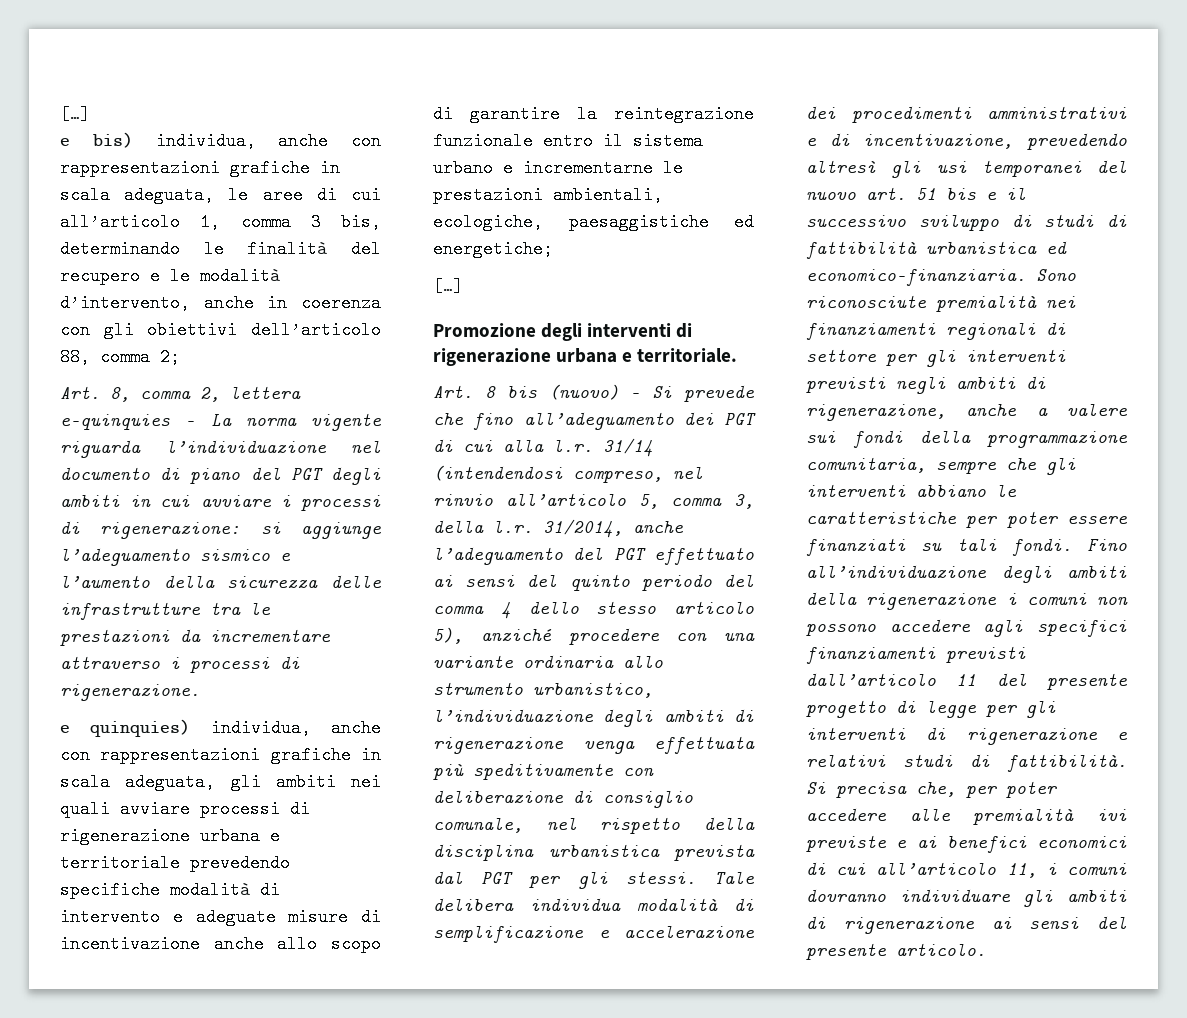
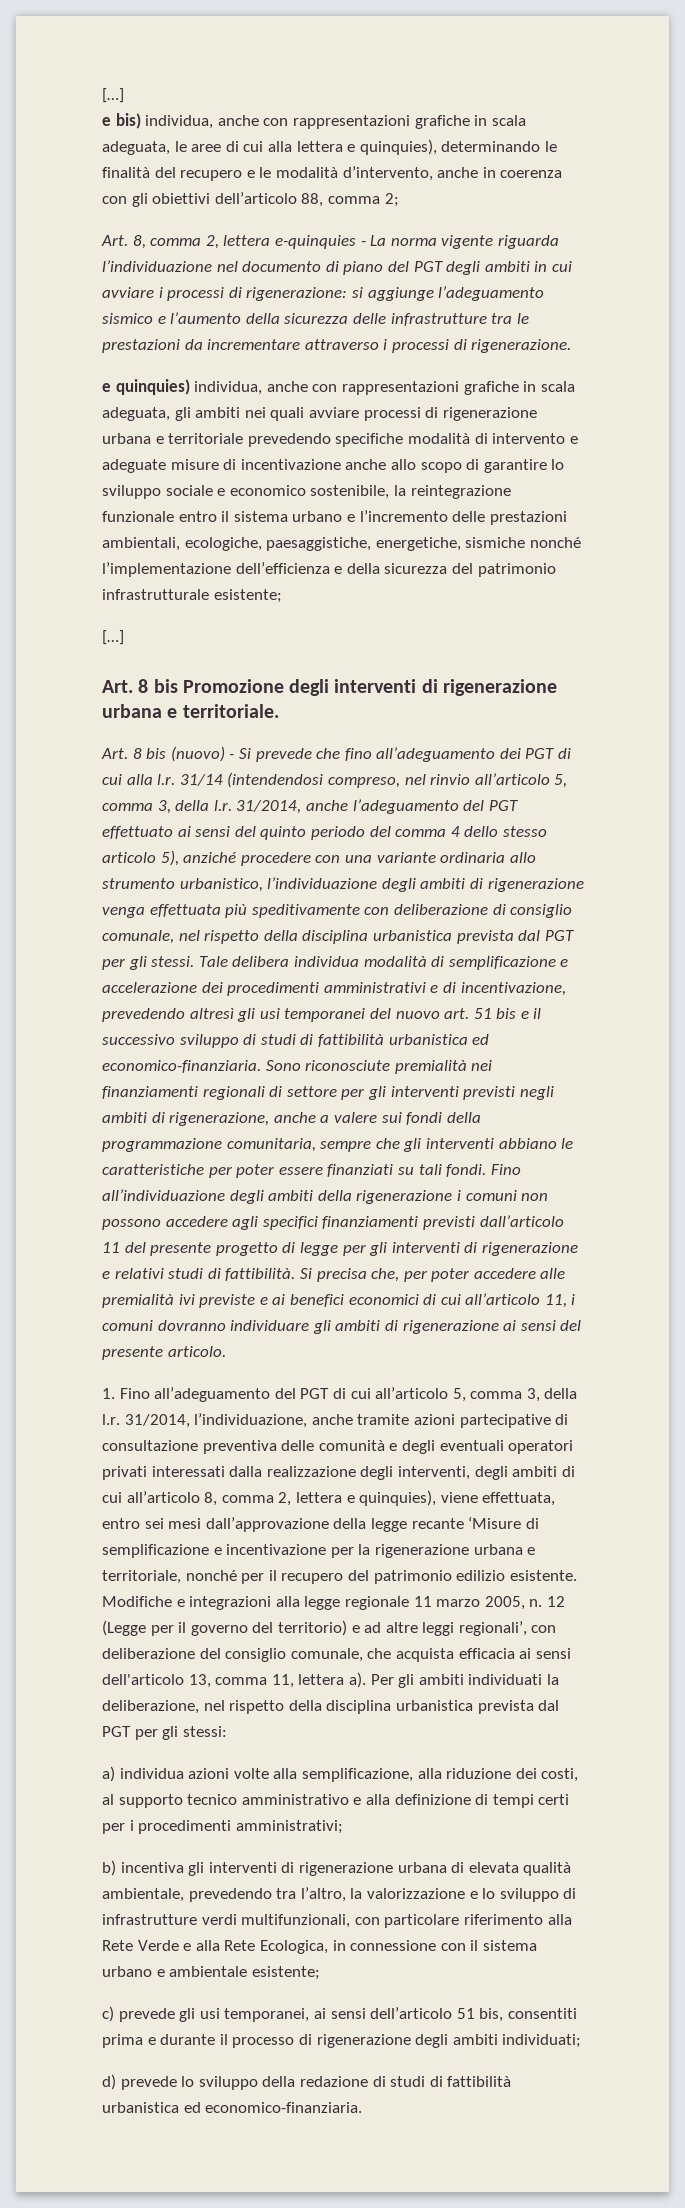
[60,213,381,231] all’articolo 1, comma 3 bis, -> [267,139,437,155] alla lettera e quinquies),
(560, 114) none -> [551,459,565,470] [102,485,390,499] lo sviluppo sociale e economico sostenibile,
[523,159,683,177] incrementarne le -> [359,510,486,522] l’incremento delle
[568,213,754,231] [433,240,553,258] [433,277,463,295] paesaggistiche ed energetiche; // […] // -> [266,537,581,551] [102,562,556,577] [102,589,282,603] [102,630,124,645] [102,679,178,693] paesaggistiche, energetiche, sismiche nonché l’implementazione dell’efficienza e della sicurezza del patrimonio infrastrutturale esistente; // […] // Art. 8 bis
(986, 949) none -> [102,1387,578,1402] [102,1413,569,1428] [102,1440,574,1454] [102,1466,575,1480] [102,1490,556,1506] [102,1516,539,1532] [102,1544,536,1558] [102,1570,577,1584] [102,1596,565,1610] [102,1620,557,1636] [102,1648,571,1662] [102,1672,559,1688] [102,1700,560,1714] [102,1726,227,1740] [102,1766,579,1782] [102,1794,570,1808] [102,1820,343,1834] [102,1860,572,1876] [102,1887,577,1902] [102,1914,572,1928] [102,1940,537,1954] [102,1966,320,1980] [102,2006,577,2022] [102,2034,582,2048] [102,2074,512,2090] [102,2102,363,2113] // 1. Fino all’adeguamento del PGT di cui all’articolo 5, comma 3, della l.r. 31/2014, l’individuazione, anche tramite azioni partecipative di consultazione preventiva delle comunità e degli eventuali operatori privati interessati dalla realizzazione degli interventi, degli ambiti di cui all’articolo 8, comma 2, lettera e quinquies), viene effettuata, entro sei mesi dall’approvazione della legge recante ‘Misure di semplificazione e incentivazione per la rigenerazione urbana e territoriale, nonché per il recupero del patrimonio edilizio esistente. Modifiche e integrazioni alla legge regionale 11 marzo 2005, n. 12 (Legge per il governo del territorio) e ad altre leggi regionali’, con deliberazione del consiglio comunale, che acquista efficacia ai sensi dell'articolo 13, comma 11, lettera a). Per gli ambiti individuati la deliberazione, nel rispetto della disciplina urbanistica prevista dal PGT per gli stessi: // a) individua azioni volte alla semplificazione, alla riduzione dei costi, al supporto tecnico amministrativo e alla definizione di tempi certi per i procedimenti amministrativi; // b) incentiva gli interventi di rigenerazione urbana di elevata qualità ambientale, prevedendo tra l’altro, la valorizzazione e lo sviluppo di infrastrutture verdi multifunzionali, con particolare riferimento alla Rete Verde e alla Rete Ecologica, in connessione con il sistema urbano e ambientale esistente; // c) prevede gli usi temporanei, ai sensi dell’articolo 51 bis, consentiti prima e durante il processo di rigenerazione degli ambiti individuati; // d) prevede lo sviluppo della redazione di studi di fattibilità urbanistica ed economico-finanziaria.

